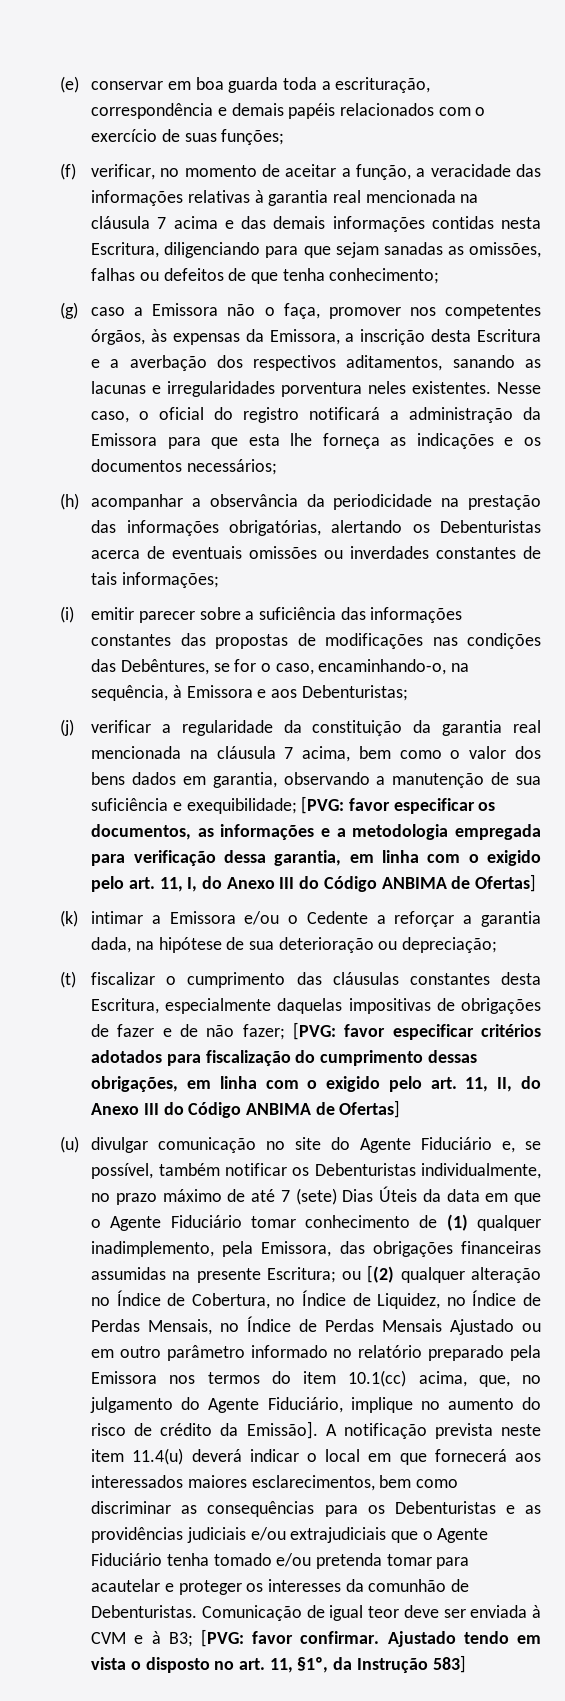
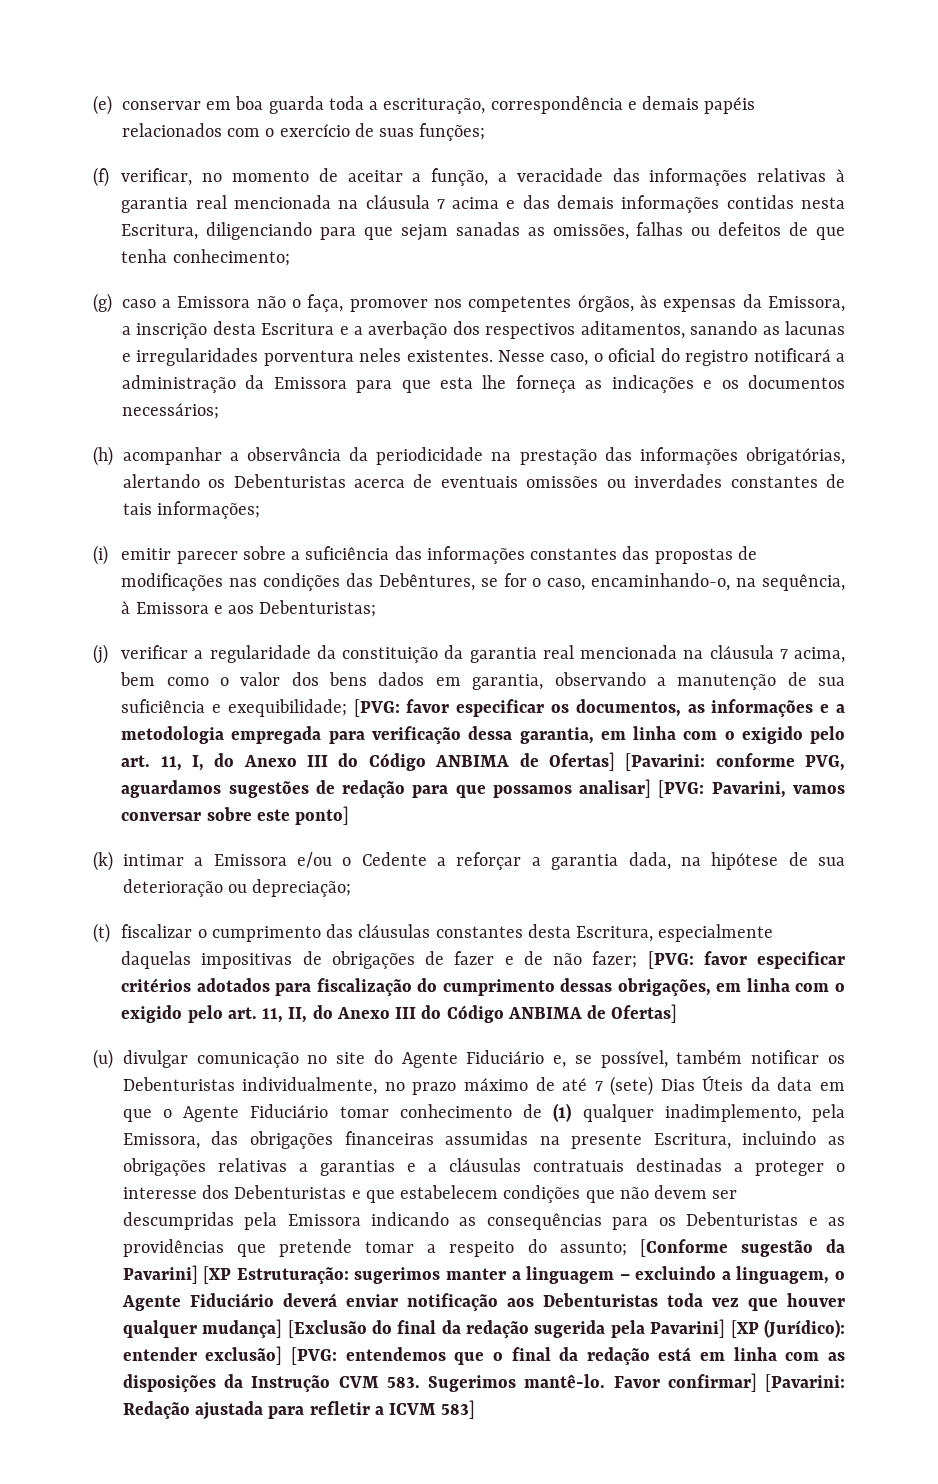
(537, 883) none -> [625,753,846,771] [121,779,845,798] [121,806,350,825] [Pavarini: conforme PVG, aguardamos sugestões de redação para que possamos analisar] [PVG: Pavarini, vamos conversar sobre este ponto]
[266,1265,541,1283] [91,1290,541,1309] [91,1316,541,1335] [91,1345,541,1361] [91,1370,541,1387] [90,1397,541,1413] [91,1421,541,1439] [91,1448,541,1465] [91,1475,459,1491] [91,1501,172,1514] Escritura; ou [(2) qualquer alteração no Índice de Cobertura, no Índice de Liquidez, no Índice de Perdas Mensais, no Índice de Perdas Mensais Ajustado ou em outro parâmetro informado no relatório preparado pela Emissora nos termos do item 10.1(cc) acima, que, no julgamento do Agente Fiduciário, implique no aumento do risco de crédito da Emissão]. A notificação prevista neste item 11.4(u) deverá indicar o local em que fornecerá aos interessados maiores esclarecimentos, bem como discriminar -> [653,1131,846,1149] [122,1158,845,1176] [122,1185,738,1203] [122,1212,450,1230] Escritura, incluindo as obrigações relativas a garantias e a cláusulas contratuais destinadas a proteger o interesse dos Debenturistas e que estabelecem condições que não devem ser descumpridas pela Emissora indicando
[186,1527,489,1543] [91,1553,470,1569] [91,1579,470,1595] [91,1605,541,1621] [91,1629,541,1647] [91,1657,428,1673] judiciais e/ou extrajudiciais que o Agente Fiduciário tenha tomado e/ou pretenda tomar para acautelar e proteger os interesses da comunhão de Debenturistas. Comunicação de igual teor deve ser enviada à CVM e à B3; [PVG: favor confirmar. Ajustado tendo em vista o disposto no art. 11, §1º, da Instrução -> [236,1239,845,1257] [122,1265,846,1284] [121,1293,845,1311] [122,1319,845,1338] [122,1346,845,1365] [122,1373,845,1392] [122,1401,437,1420] que pretende tomar a respeito do assunto; [Conforme sugestão da Pavarini] [XP Estruturação: sugerimos manter a linguagem – excluindo a linguagem, o Agente Fiduciário deverá enviar notificação aos Debenturistas toda vez que houver qualquer mudança] [Exclusão do final da redação sugerida pela Pavarini] [XP (Jurídico): entender exclusão] [PVG: entendemos que o final da redação está em linha com as disposições da Instrução CVM 583. Sugerimos mantê-lo. Favor confirmar] [Pavarini: Redação ajustada para refletir a ICVM

